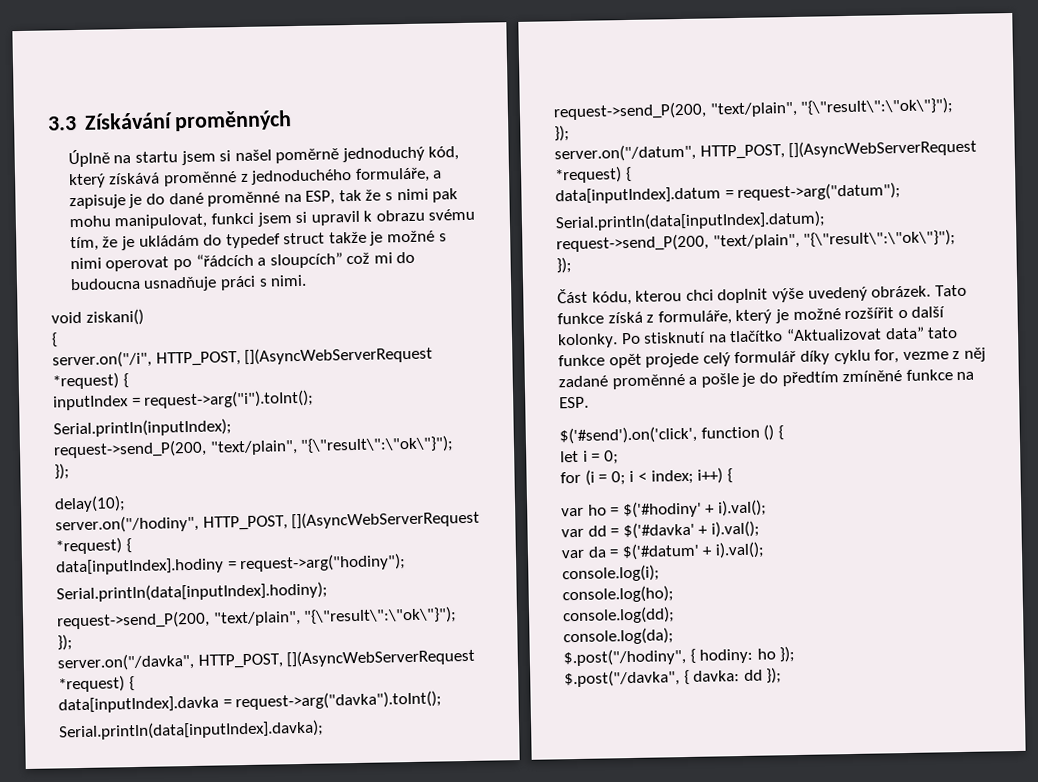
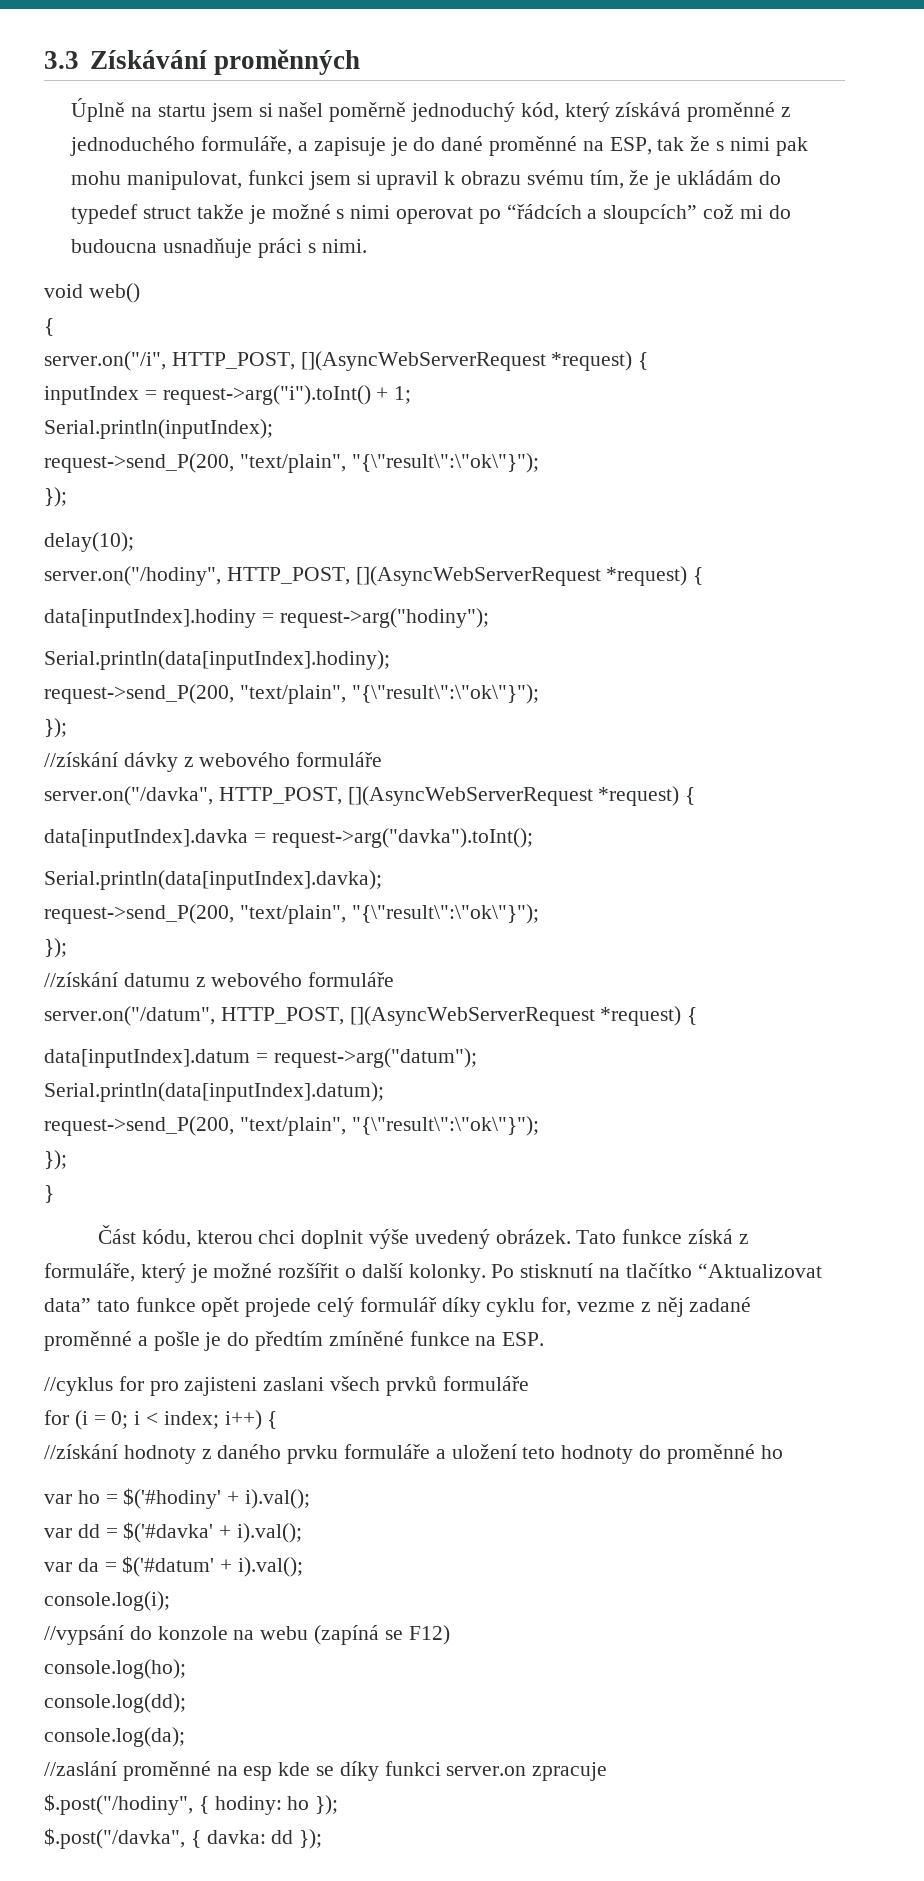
[85,308,144,326] ziskani() -> [88,283,140,303] web()
[143,389,315,409] request->arg("i").toInt(); -> [162,385,412,405] request->arg("i").toInt() + 1;
(73, 642) none -> [44,752,383,772] // //získání dávky z webového formuláře
(570, 133) none -> [44,972,395,987] // //získání datumu z webového formuláře
(572, 265) none -> [44,1185,54,1203] // }
[559,424,784,445] [560,450,619,465] $('#send').on('click', function () { // let i = 0; -> [44,1376,529,1396] //cyklus for pro zajisteni zaslani všech prvků formuláře
(733, 476) none -> [44,1444,783,1464] // //získání hodnoty z daného prvku formuláře a uložení teto hodnoty do proměnné ho
[562,585,674,604] [562,606,675,625] [563,627,674,646] console.log(ho); // console.log(dd); // console.log(da); -> [44,1625,450,1645] [44,1659,186,1679] [44,1693,186,1713] [44,1727,185,1747] [44,1761,608,1781] //vypsání do konzole na webu (zapíná se F12) // console.log(ho); // console.log(dd); // console.log(da); // //zaslání proměnné na esp kde se díky funkci server.on zpracuje

